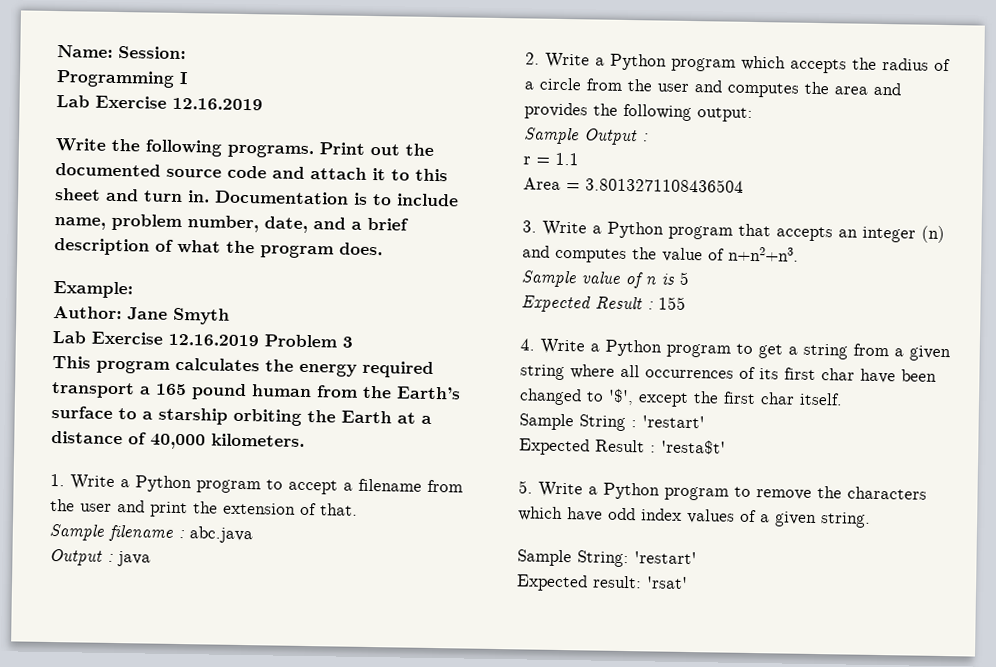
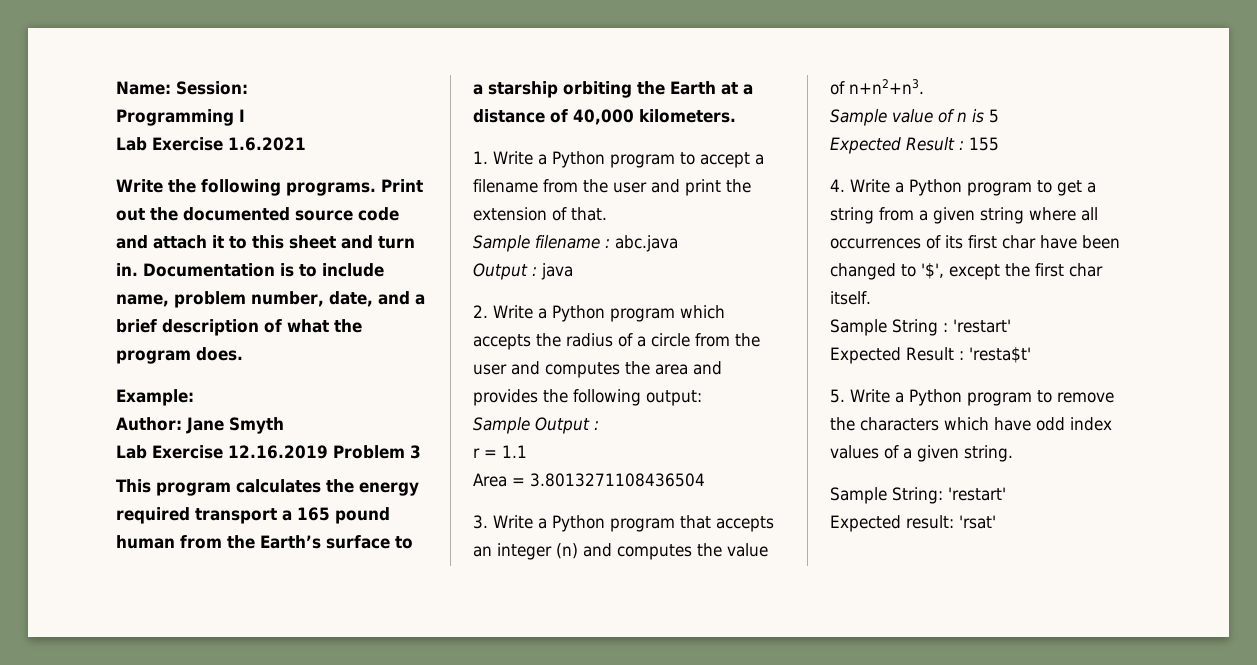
[172,97,263,111] 12.16.2019 -> [228,137,306,151] 1.6.2021

